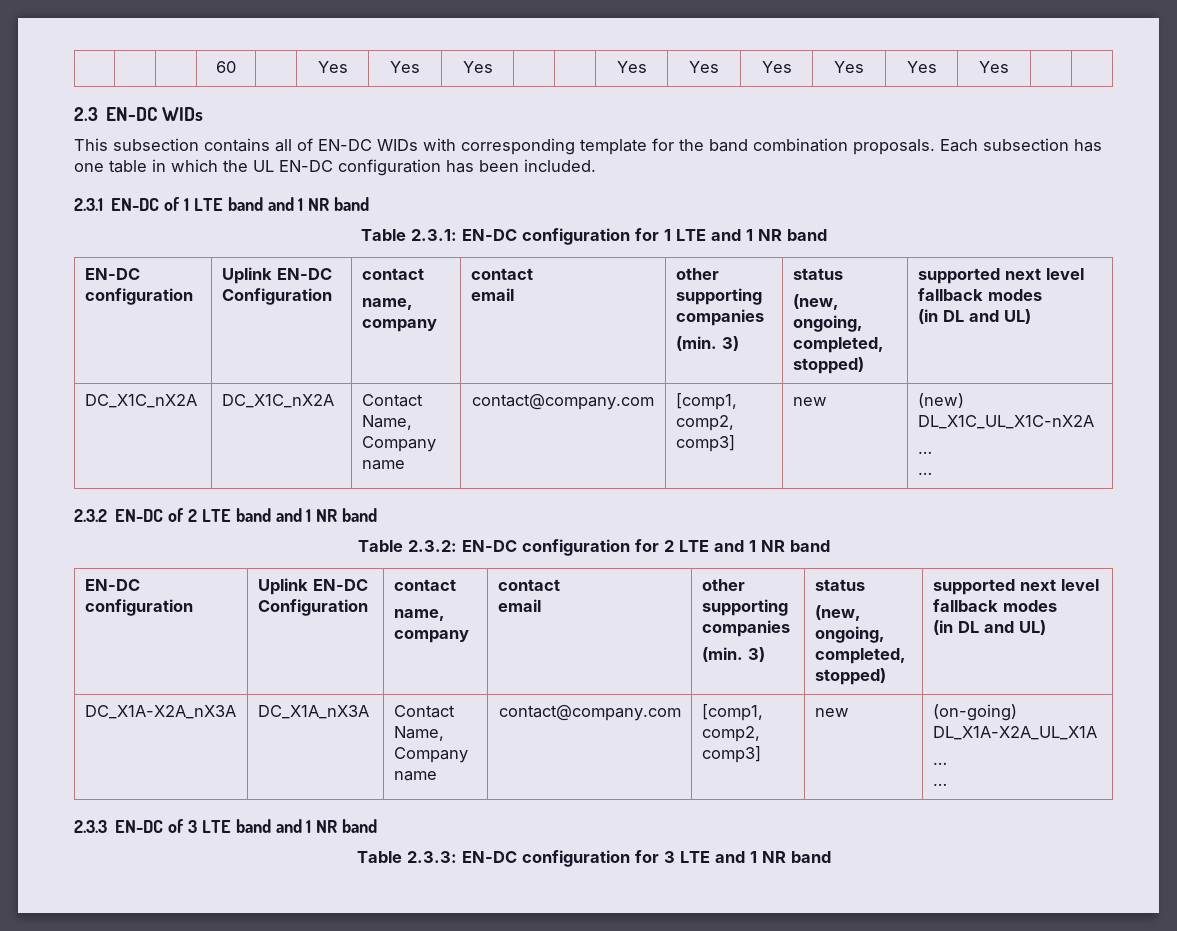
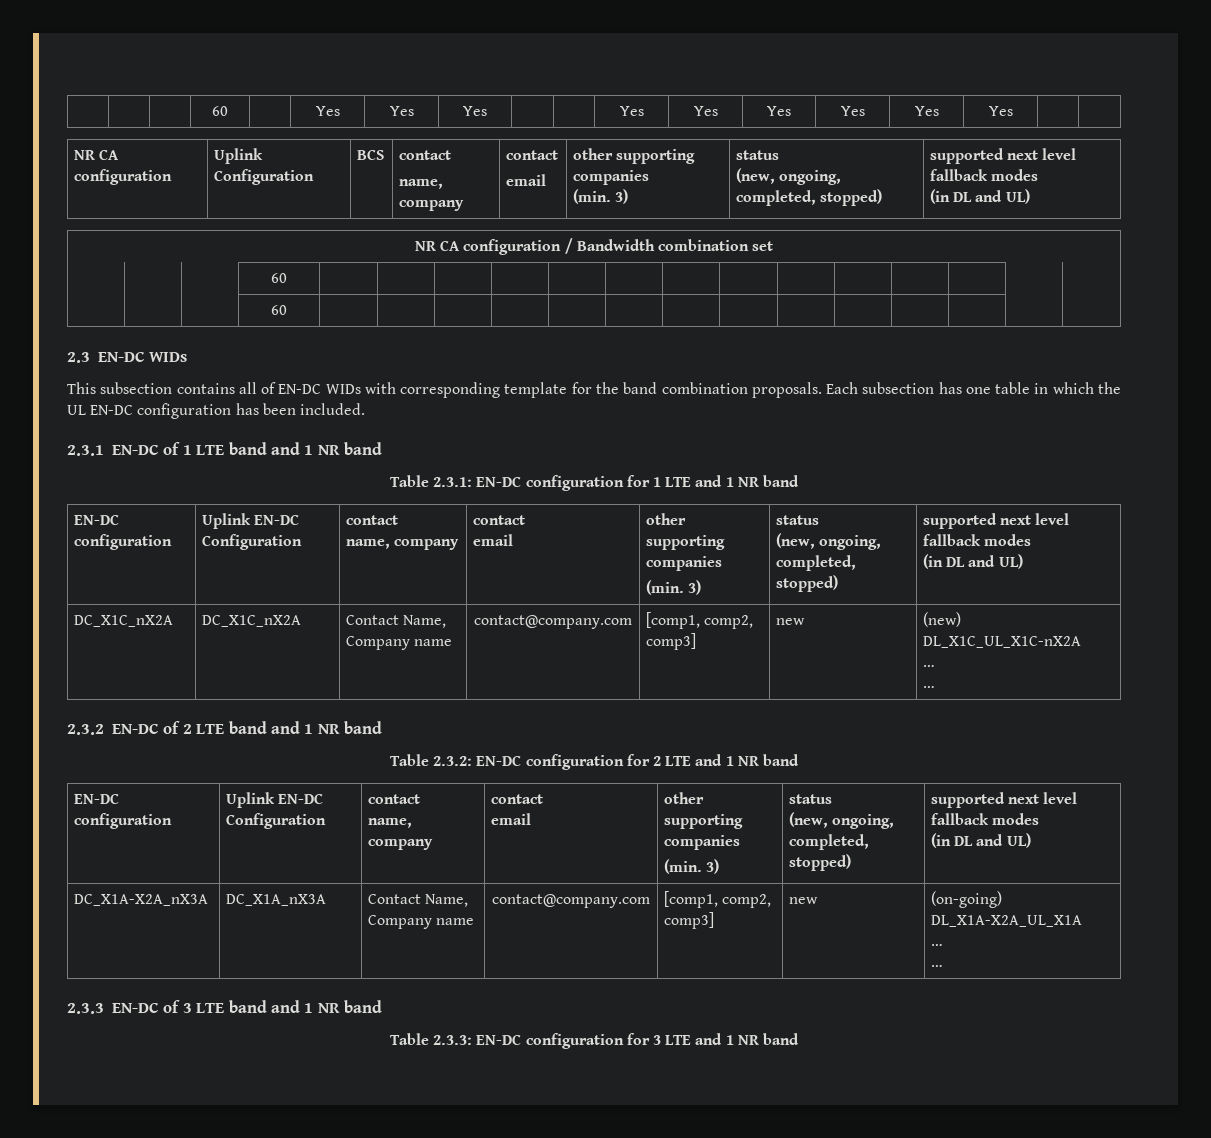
(1009, 67) none -> [73,149,120,160] [73,169,172,185] [213,148,263,164] [213,169,314,185] [356,149,384,160] [398,150,451,160] [398,179,443,189] [398,200,464,211] [505,150,558,160] [505,174,546,186] [572,148,696,164] [572,170,649,185] [572,189,629,204] [735,150,779,160] [735,168,842,185] [735,189,883,206] [929,148,1077,164] [929,169,1039,181] [929,189,1030,204] [414,238,774,255] [271,273,287,283] [271,305,287,315] // NR CA configuration | Uplink Configuration | BCS | contact // name, company | contact // email | other supporting companies // (min. 3) | status // (new, ongoing, completed, stopped) | supported next level fallback modes // (in DL and UL) // NR CA configuration / Bandwidth combination set // | | | 60 | | | | | | | | | | | | | | // | | | 60 | | | | | | | | | | | | | |

